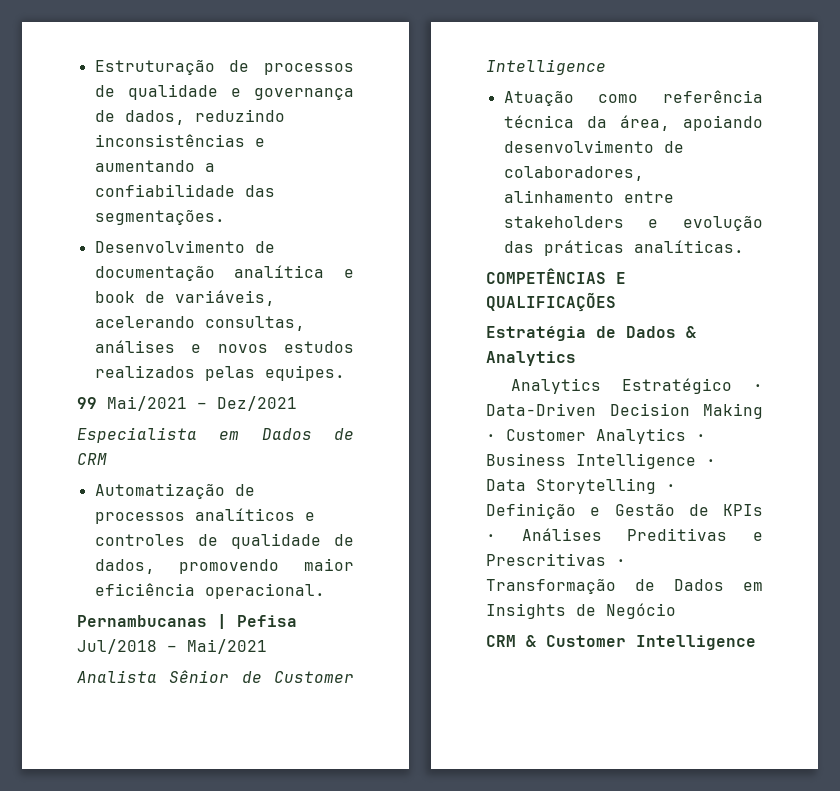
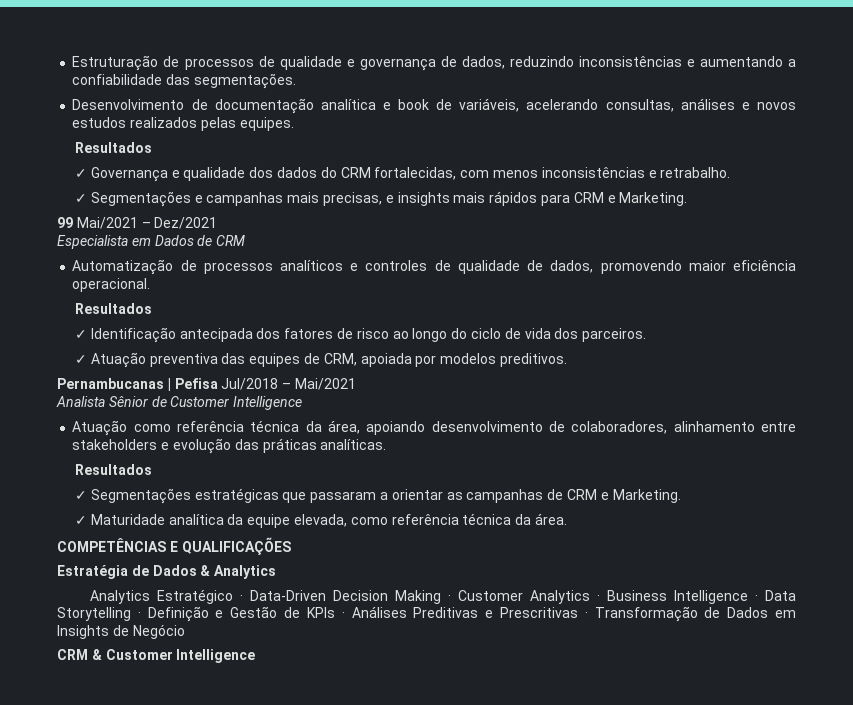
(345, 373) none -> [75,142,153,153] [75,167,731,182] [75,191,688,207] // Resultados // ✓ Governança e qualidade dos dados do CRM fortalecidas, com menos inconsistências e retrabalho. // ✓ Segmentações e campanhas mais precisas, e insights mais rápidos para CRM e Marketing.
(325, 591) none -> [75,303,153,314] [75,327,647,343] [75,352,567,368] // Resultados // ✓ Identificação antecipada dos fatores de risco ao longo do ciclo de vida dos parceiros. // ✓ Atuação preventiva das equipes de CRM, apoiada por modelos preditivos.
(744, 246) none -> [75,464,153,475] [75,488,681,504] [75,513,567,528] // Resultados // ✓ Segmentações estratégicas que passaram a orientar as campanhas de CRM e Marketing. // ✓ Maturidade analítica da equipe elevada, como referência técnica da área.

